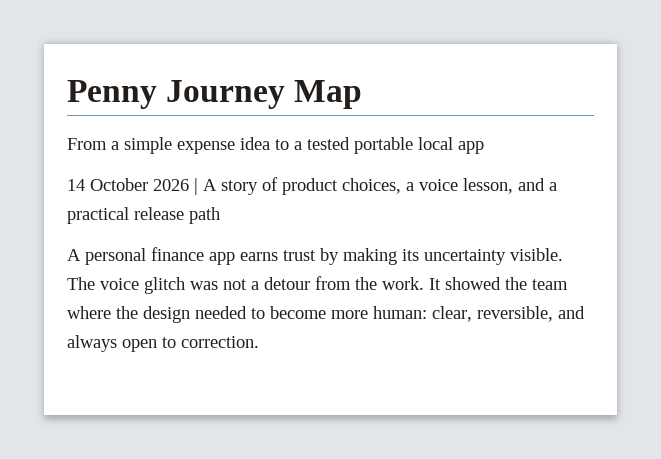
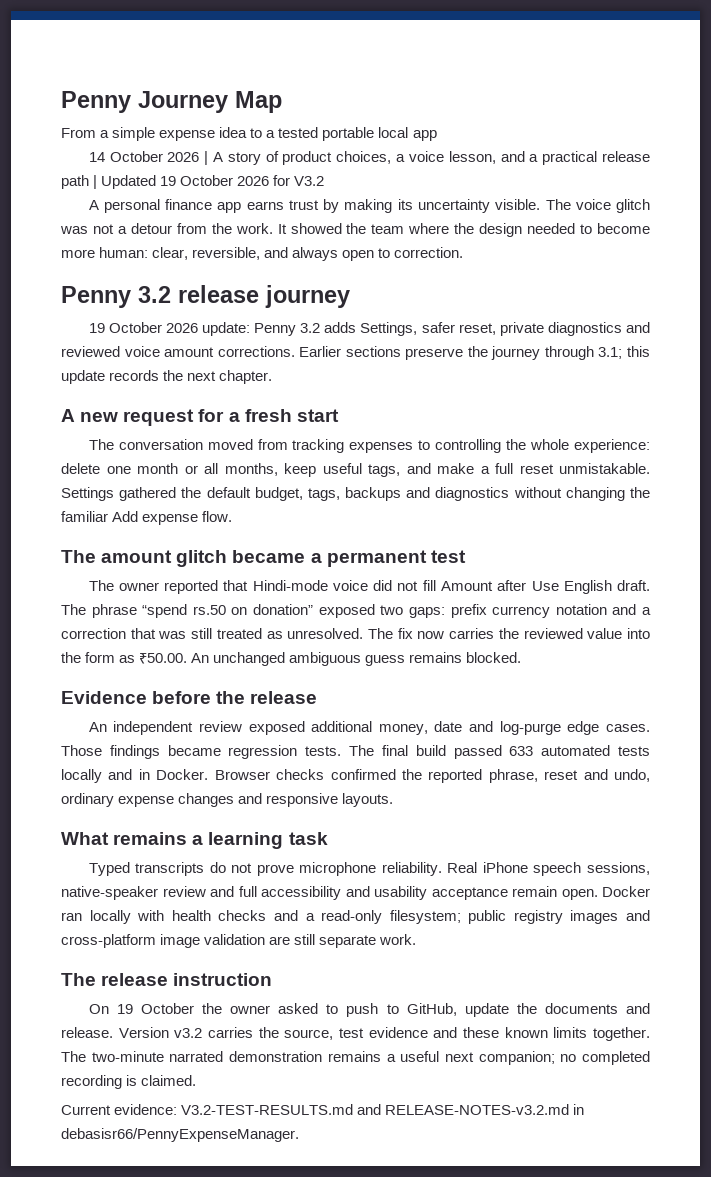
(220, 215) none -> [93,175,325,189] | Updated 19 October 2026 for V3.2
(259, 342) none -> [61,285,350,308] [88,322,650,336] [61,346,650,360] [61,370,273,384] [61,409,339,426] [88,439,650,453] [61,463,650,477] [61,487,650,501] [61,511,233,525] [61,550,466,567] [88,580,650,594] [61,604,652,618] [61,628,650,639] [61,652,522,666] [61,691,318,704] [88,721,650,735] [61,745,650,759] [61,769,650,783] [61,793,394,807] [61,832,328,849] [88,862,650,876] [61,886,650,900] [61,910,650,924] [61,934,417,948] [61,973,273,986] [88,1003,651,1017] [61,1027,650,1041] [61,1051,650,1065] [61,1075,197,1089] [61,1104,585,1115] [61,1128,299,1142] // Penny 3.2 release journey // 19 October 2026 update: Penny 3.2 adds Settings, safer reset, private diagnostics and reviewed voice amount corrections. Earlier sections preserve the journey through 3.1; this update records the next chapter. // A new request for a fresh start // The conversation moved from tracking expenses to controlling the whole experience: delete one month or all months, keep useful tags, and make a full reset unmistakable. Settings gathered the default budget, tags, backups and diagnostics without changing the familiar Add expense flow. // The amount glitch became a permanent test // The owner reported that Hindi-mode voice did not fill Amount after Use English draft. The phrase “spend rs.50 on donation” exposed two gaps: prefix currency notation and a correction that was still treated as unresolved. The fix now carries the reviewed value into the form as ₹50.00. An unchanged ambiguous guess remains blocked. // Evidence before the release // An independent review exposed additional money, date and log-purge edge cases. Those findings became regression tests. The final build passed 633 automated tests locally and in Docker. Browser checks confirmed the reported phrase, reset and undo, ordinary expense changes and responsive layouts. // What remains a learning task // Typed transcripts do not prove microphone reliability. Real iPhone speech sessions, native-speaker review and full accessibility and usability acceptance remain open. Docker ran locally with health checks and a read-only filesystem; public registry images and cross-platform image validation are still separate work. // The release instruction // On 19 October the owner asked to push to GitHub, update the documents and release. Version v3.2 carries the source, test evidence and these known limits together. The two-minute narrated demonstration remains a useful next companion; no completed recording is claimed. // Current evidence: V3.2-TEST-RESULTS.md and RELEASE-NOTES-v3.2.md in debasisr66/PennyExpenseManager.

